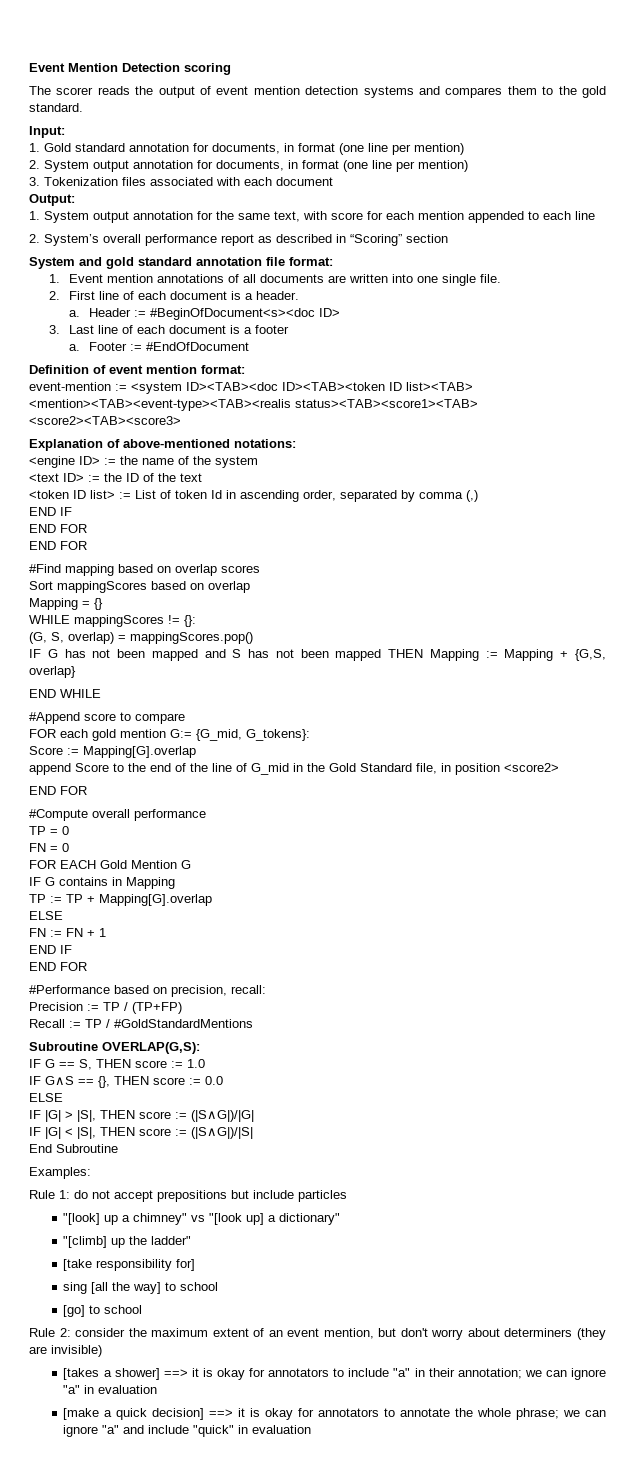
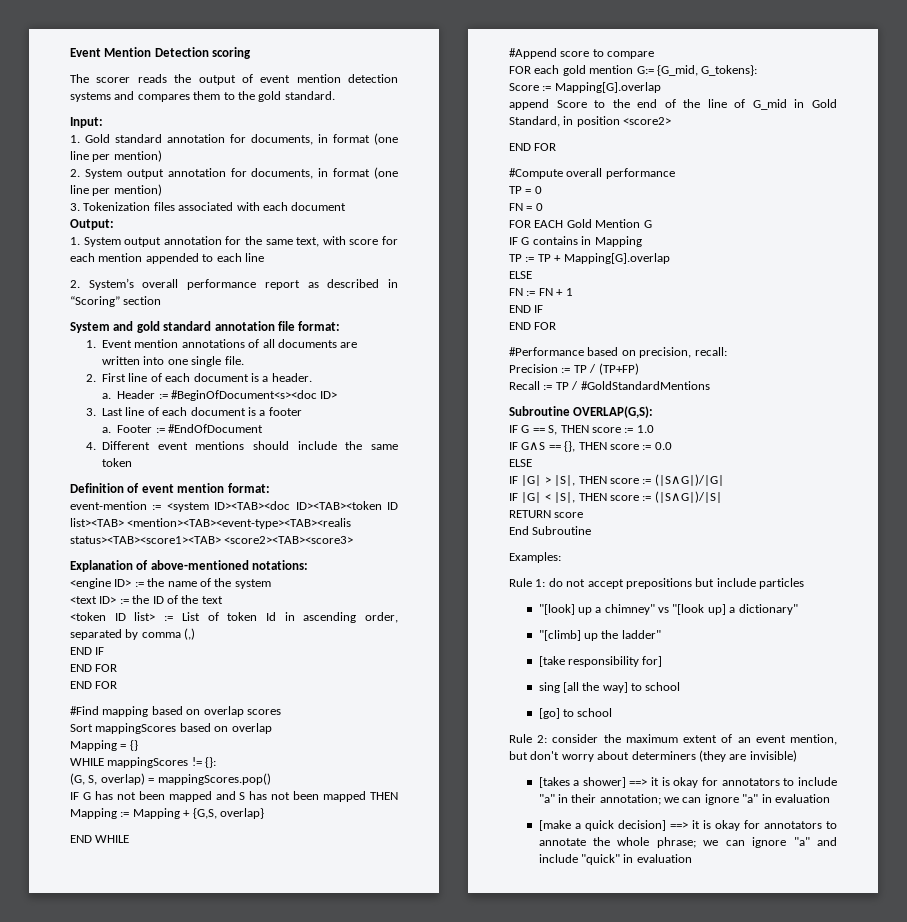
(250, 346) none -> [85,441,398,450] [102,458,133,467] // 4. Different event mentions should include the same token
[307,763,437,774] the Gold Standard file, -> [812,99,837,108] [509,116,560,127] Gold Standard,
(253, 1133) none -> [509,510,584,518] // RETURN score

